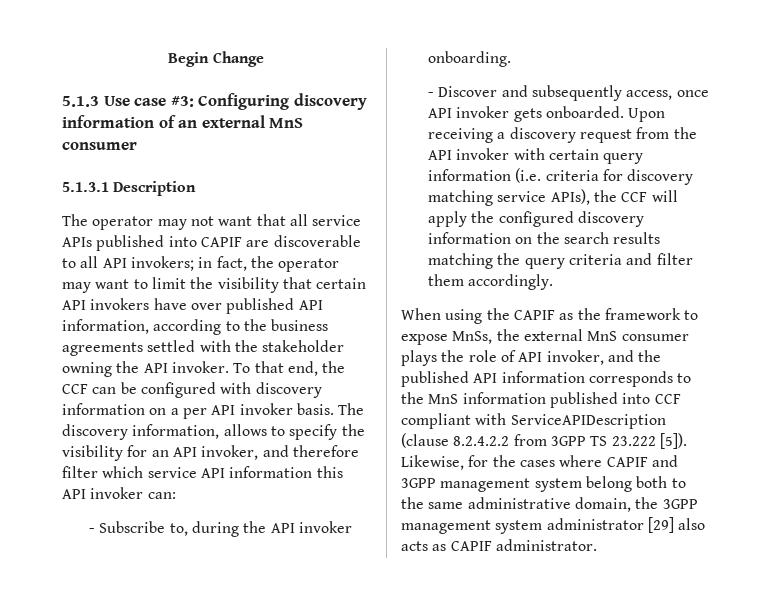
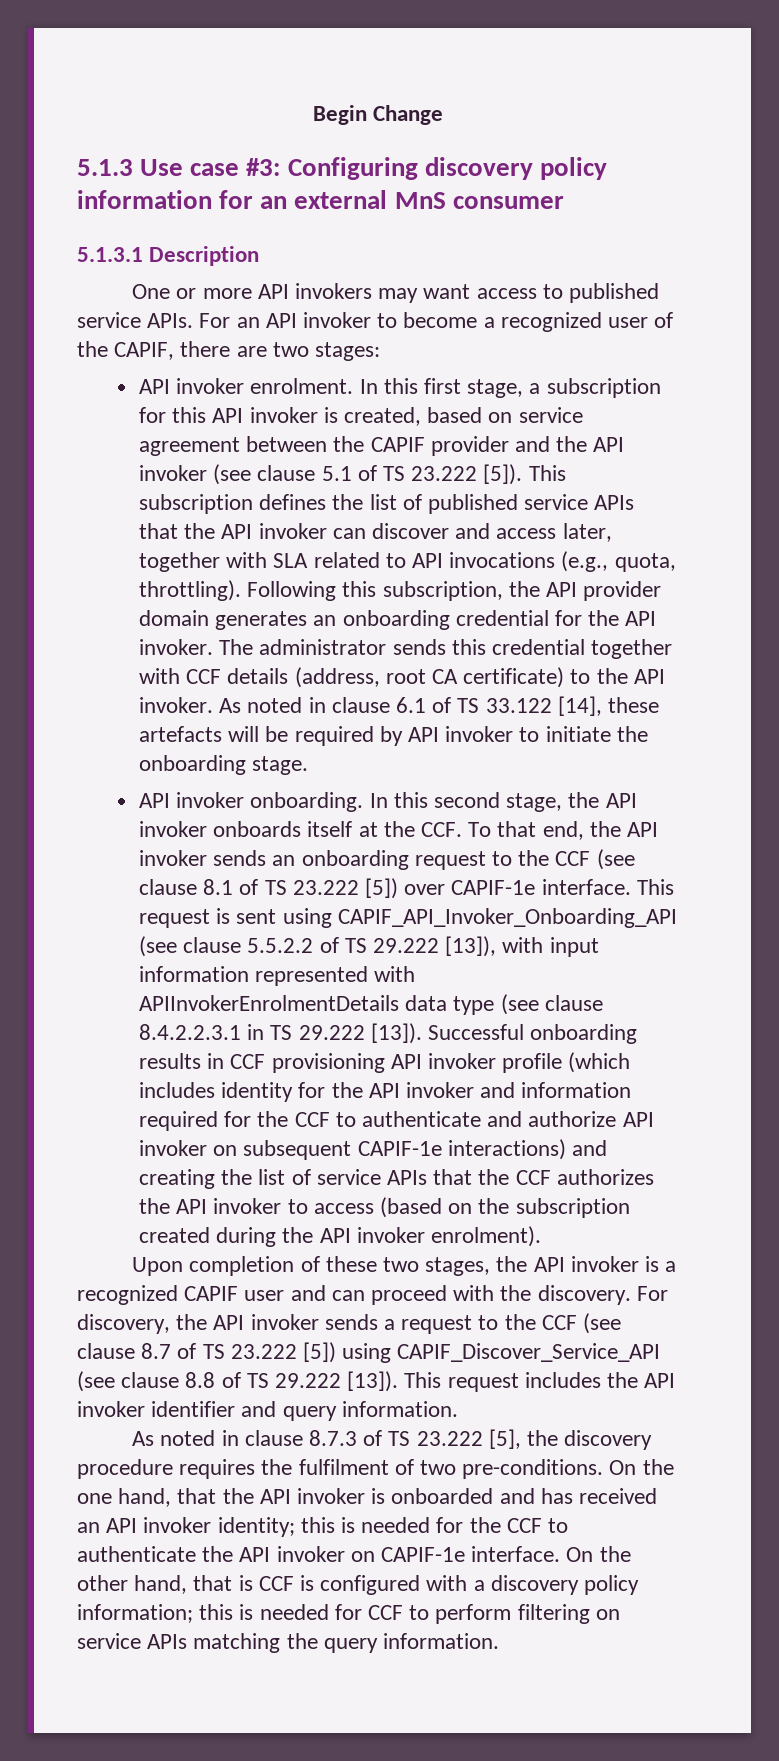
[62,115,176,128] information of -> [539,157,607,180] [77,190,254,209] policy information for
[62,214,362,230] [62,235,361,251] [62,256,340,272] [62,277,367,293] [62,298,323,314] [62,319,329,335] [62,340,345,356] [62,361,346,377] [62,382,322,398] [62,403,365,419] [62,424,365,440] [62,445,359,461] [62,466,343,478] [62,487,176,499] [89,521,352,537] [428,51,512,67] [428,85,709,101] [428,106,666,122] [428,127,697,143] [428,148,644,164] [428,168,694,185] [428,189,678,206] [428,211,645,227] [428,232,661,244] [428,253,693,269] [428,274,554,290] [401,308,699,324] [401,329,689,345] [401,350,662,366] [401,371,692,387] [401,392,681,408] [401,413,666,429] [401,433,687,449] [401,455,678,470] [401,476,686,492] [401,497,698,512] [401,517,706,534] [401,539,597,551] The operator may not want that all service APIs published into CAPIF are discoverable to all API invokers; in fact, the operator may want to limit the visibility that certain API invokers have over published API information, according to the business agreements settled with the stakeholder owning the API invoker. To that end, the CCF can be configured with discovery information on a per API invoker basis. The discovery information, allows to specify the visibility for an API invoker, and therefore filter which service API information this API invoker can: // - Subscribe to, during the API invoker onboarding. // - Discover and subsequently access, once API invoker gets onboarded. Upon receiving a discovery request from the API invoker with certain query information (i.e. criteria for discovery matching service APIs), the CCF will apply the configured discovery information on the search results matching the query criteria and filter them accordingly. // When using the CAPIF as the framework to expose MnSs, the external MnS consumer plays the role of API invoker, and the published API information corresponds to the MnS information published into CCF compliant with ServiceAPIDescription (clause 8.2.4.2.2 from 3GPP TS 23.222 [5]). Likewise, for the cases where CAPIF and 3GPP management system belong both to the same administrative domain, the 3GPP management system administrator [29] also acts as CAPIF administrator. -> [132,283,660,303] [77,312,674,332] [77,341,381,361] [138,378,661,398] [138,407,583,426] [138,436,625,456] [138,464,566,485] [138,494,635,514] [138,523,612,542] [138,551,676,572] [138,580,662,601] [138,610,657,630] [138,639,673,659] [138,667,665,688] [138,696,660,716] [138,726,648,746] [138,755,309,775] [138,792,637,812] [138,821,659,840] [138,849,635,870] [138,878,674,899] [138,908,677,928] [138,936,599,957] [138,966,416,986] [138,994,603,1015] [138,1023,638,1044] [138,1052,631,1073] [138,1082,632,1102] [138,1111,654,1131] [138,1139,607,1160] [138,1169,654,1189] [138,1197,630,1218] [138,1226,541,1247] [132,1256,677,1276] [77,1285,668,1305] [77,1313,622,1334] [77,1342,661,1363] [77,1371,676,1392] [77,1401,458,1421] [132,1429,653,1450] [77,1459,674,1479] [77,1488,658,1507] [77,1517,569,1537] [77,1546,631,1562] [77,1575,640,1595] [77,1604,620,1624] [77,1633,500,1653] One or more API invokers may want access to published service APIs. For an API invoker to become a recognized user of the CAPIF, there are two stages: // API invoker enrolment. In this first stage, a subscription for this API invoker is created, based on service agreement between the CAPIF provider and the API invoker (see clause 5.1 of TS 23.222 [5]). This subscription defines the list of published service APIs that the API invoker can discover and access later, together with SLA related to API invocations (e.g., quota, throttling). Following this subscription, the API provider domain generates an onboarding credential for the API invoker. The administrator sends this credential together with CCF details (address, root CA certificate) to the API invoker. As noted in clause 6.1 of TS 33.122 [14], these artefacts will be required by API invoker to initiate the onboarding stage. // API invoker onboarding. In this second stage, the API invoker onboards itself at the CCF. To that end, the API invoker sends an onboarding request to the CCF (see clause 8.1 of TS 23.222 [5]) over CAPIF-1e interface. This request is sent using CAPIF_API_Invoker_Onboarding_API (see clause 5.5.2.2 of TS 29.222 [13]), with input information represented with APIInvokerEnrolmentDetails data type (see clause 8.4.2.2.3.1 in TS 29.222 [13]). Successful onboarding results in CCF provisioning API invoker profile (which includes identity for the API invoker and information required for the CCF to authenticate and authorize API invoker on subsequent CAPIF-1e interactions) and creating the list of service APIs that the CCF authorizes the API invoker to access (based on the subscription created during the API invoker enrolment). // Upon completion of these two stages, the API invoker is a recognized CAPIF user and can proceed with the discovery. For discovery, the API invoker sends a request to the CCF (see clause 8.7 of TS 23.222 [5]) using CAPIF_Discover_Service_API (see clause 8.8 of TS 29.222 [13]). This request includes the API invoker identifier and query information. // As noted in clause 8.7.3 of TS 23.222 [5], the discovery procedure requires the fulfilment of two pre-conditions. On the one hand, that the API invoker is onboarded and has received an API invoker identity; this is needed for the CCF to authenticate the API invoker on CAPIF-1e interface. On the other hand, that is CCF is configured with a discovery policy information; this is needed for CCF to perform filtering on service APIs matching the query information.

